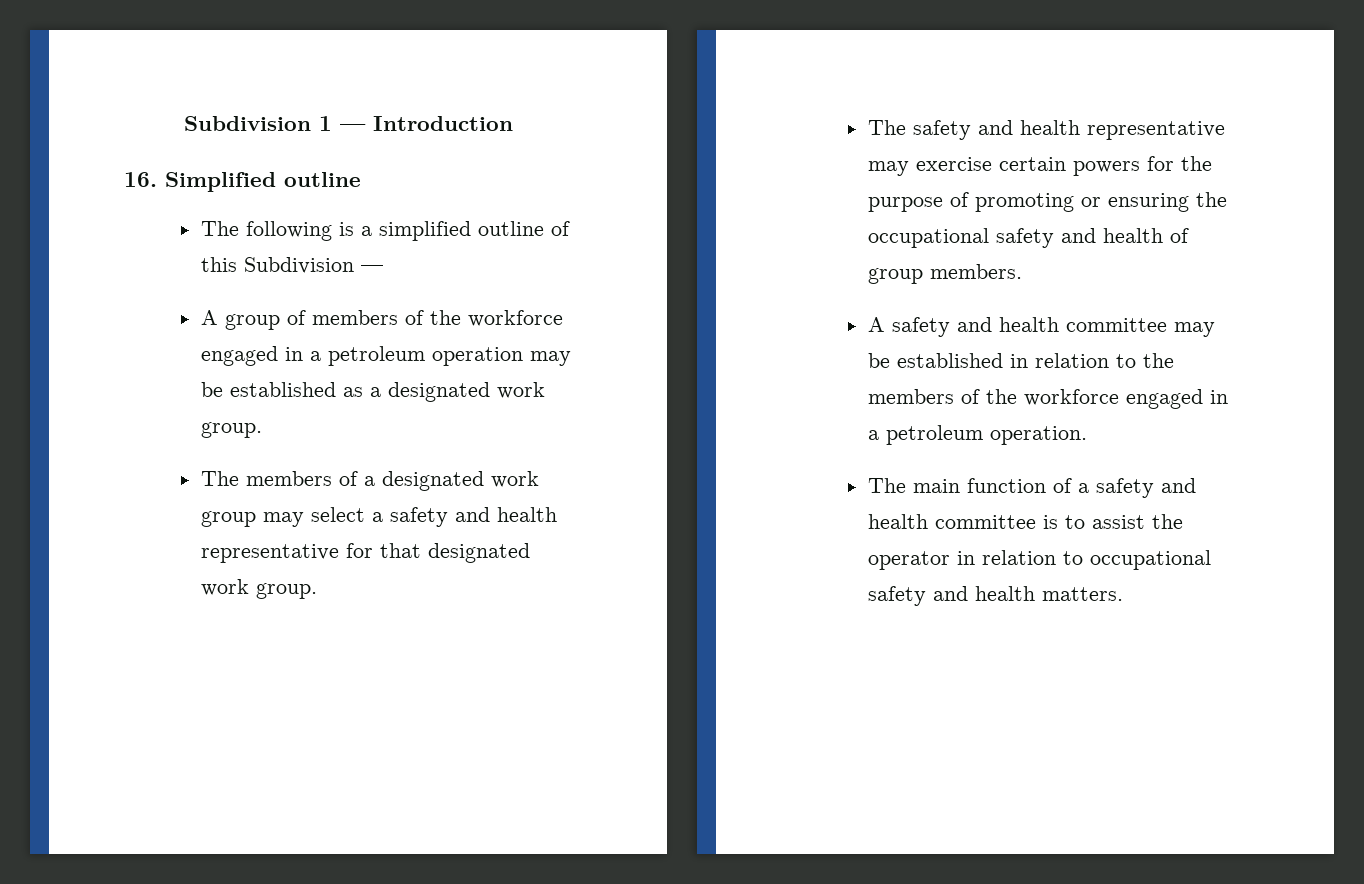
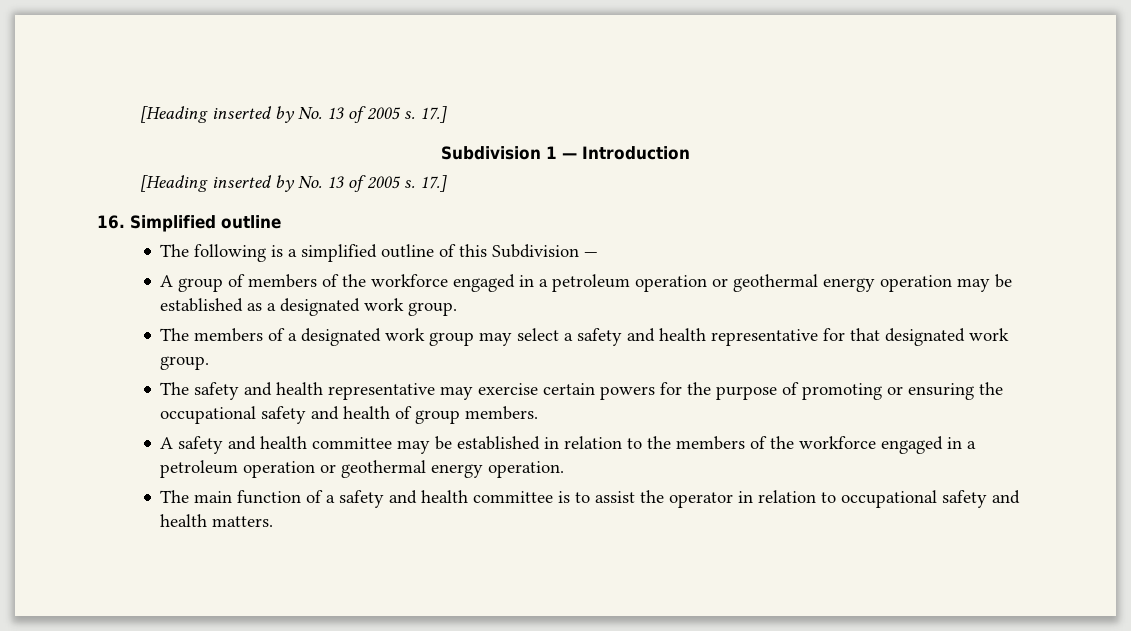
[184,116,513,131] Subdivision 1 — Introduction -> [139,106,447,123] [440,146,690,160] [139,175,447,192] [Heading inserted by No. 13 of 2005 s. 17.] // Subdivision 1 — Introduction // [Heading inserted by No. 13 of 2005 s. 17.]
(523, 356) none -> [712,274,953,292] or geothermal energy operation
(983, 435) none -> [243,460,484,478] operation or geothermal energy

